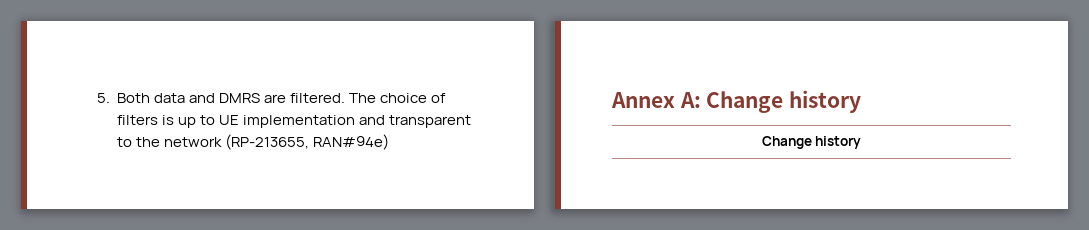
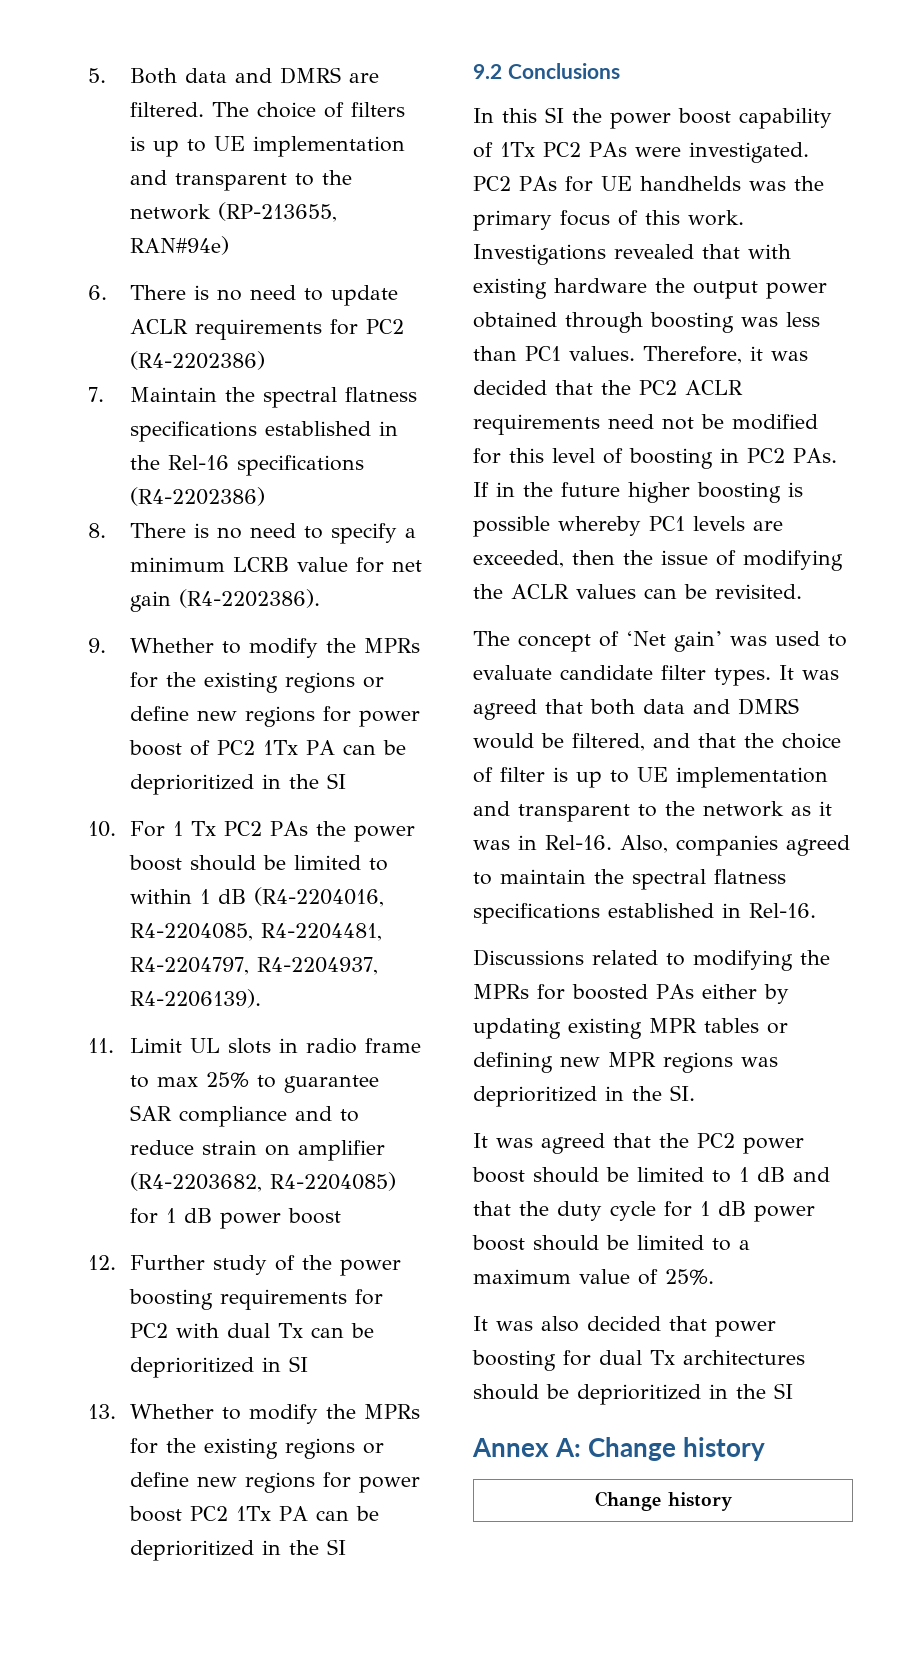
(390, 142) none -> [87,285,398,306] [129,319,404,340] [129,351,265,370] [87,387,417,408] [129,421,398,442] [129,455,364,476] [129,487,265,506] [87,523,416,544] [129,557,422,573] [129,589,320,612] [87,638,420,658] [129,672,384,693] [129,706,420,727] [128,740,406,756] [129,773,346,795] [87,821,415,842] [128,855,388,871] [129,887,384,907] [129,923,382,941] [129,957,378,975] [129,989,261,1008] [87,1038,421,1054] [129,1072,379,1093] [129,1105,359,1127] [129,1140,385,1161] [129,1172,396,1192] [129,1208,341,1229] [87,1255,401,1276] [128,1289,383,1310] [129,1323,374,1338] [129,1356,308,1378] [87,1404,420,1424] [129,1438,384,1459] [129,1472,420,1493] [128,1506,379,1522] [129,1539,346,1561] [473,63,620,79] [473,107,832,129] [473,142,809,163] [473,176,824,192] [473,210,744,231] [473,244,791,265] [473,278,827,299] [473,312,820,333] [473,346,808,364] [473,380,743,395] [473,414,818,435] [473,448,837,469] [473,482,803,503] [473,516,783,537] [473,550,843,571] [473,584,802,599] [473,631,847,652] [473,665,839,686] [473,698,799,720] [473,733,841,751] [473,767,828,788] [473,801,832,822] [473,835,850,856] [473,869,786,890] [473,903,816,924] [473,949,830,971] [473,984,789,1004] [473,1018,788,1039] [473,1052,778,1073] [473,1085,695,1107] [473,1133,804,1154] [472,1167,830,1183] [473,1201,815,1222] [472,1235,750,1251] [473,1269,714,1285] [473,1316,776,1337] [472,1350,805,1371] [473,1383,793,1405] // 6. There is no need to update ACLR requirements for PC2 (R4-2202386) // 7. Maintain the spectral flatness specifications established in the Rel-16 specifications (R4-2202386) // 8. There is no need to specify a minimum LCRB value for net gain (R4-2202386). // 9. Whether to modify the MPRs for the existing regions or define new regions for power boost of PC2 1Tx PA can be deprioritized in the SI // 10. For 1 Tx PC2 PAs the power boost should be limited to within 1 dB (R4-2204016, R4-2204085, R4-2204481, R4-2204797, R4-2204937, R4-2206139). // 11. Limit UL slots in radio frame to max 25% to guarantee SAR compliance and to reduce strain on amplifier (R4-2203682, R4-2204085) for 1 dB power boost // 12. Further study of the power boosting requirements for PC2 with dual Tx can be deprioritized in SI // 13. Whether to modify the MPRs for the existing regions or define new regions for power boost PC2 1Tx PA can be deprioritized in the SI // 9.2 Conclusions // In this SI the power boost capability of 1Tx PC2 PAs were investigated. PC2 PAs for UE handhelds was the primary focus of this work. Investigations revealed that with existing hardware the output power obtained through boosting was less than PC1 values. Therefore, it was decided that the PC2 ACLR requirements need not be modified for this level of boosting in PC2 PAs. If in the future higher boosting is possible whereby PC1 levels are exceeded, then the issue of modifying the ACLR values can be revisited. // The concept of ‘Net gain’ was used to evaluate candidate filter types. It was agreed that both data and DMRS would be filtered, and that the choice of filter is up to UE implementation and transparent to the network as it was in Rel-16. Also, companies agreed to maintain the spectral flatness specifications established in Rel-16. // Discussions related to modifying the MPRs for boosted PAs either by updating existing MPR tables or defining new MPR regions was deprioritized in the SI. // It was agreed that the PC2 power boost should be limited to 1 dB and that the duty cycle for 1 dB power boost should be limited to a maximum value of 25%. // It was also decided that power boosting for dual Tx architectures should be deprioritized in the SI

